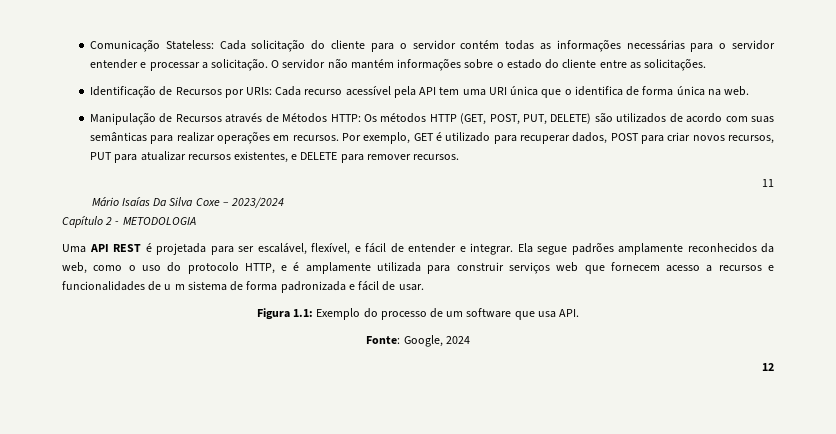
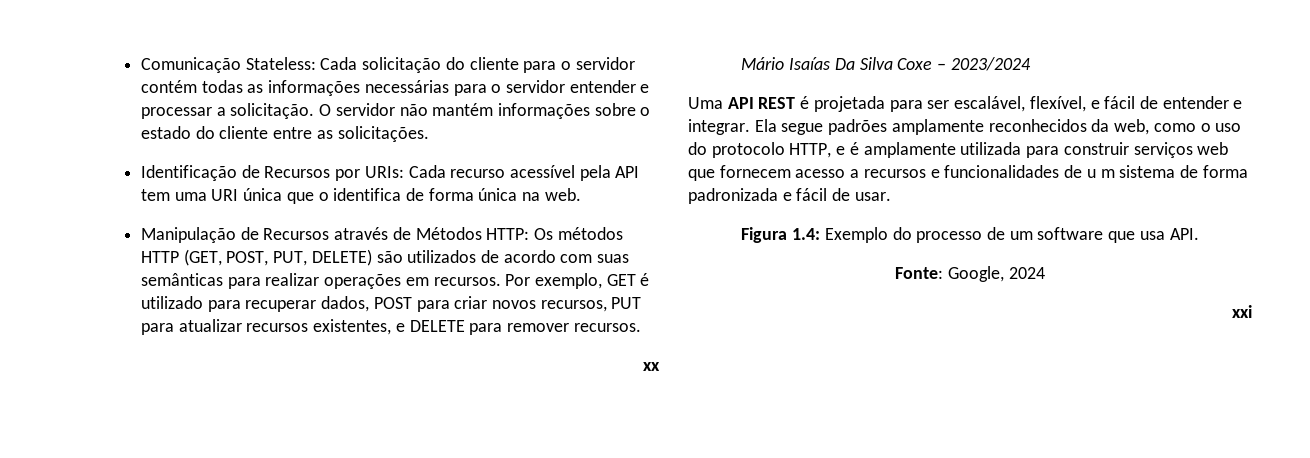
[762,179,774,187] 11 -> [643,362,660,371] xx
[62,216,196,228] // Capítulo 2 - METODOLOGIA -> (1031, 64) none
[293,309,314,317] 1.1: -> [792,228,821,240] 1.4:
[762,363,774,371] 12 -> [1232,305,1252,318] xxi

